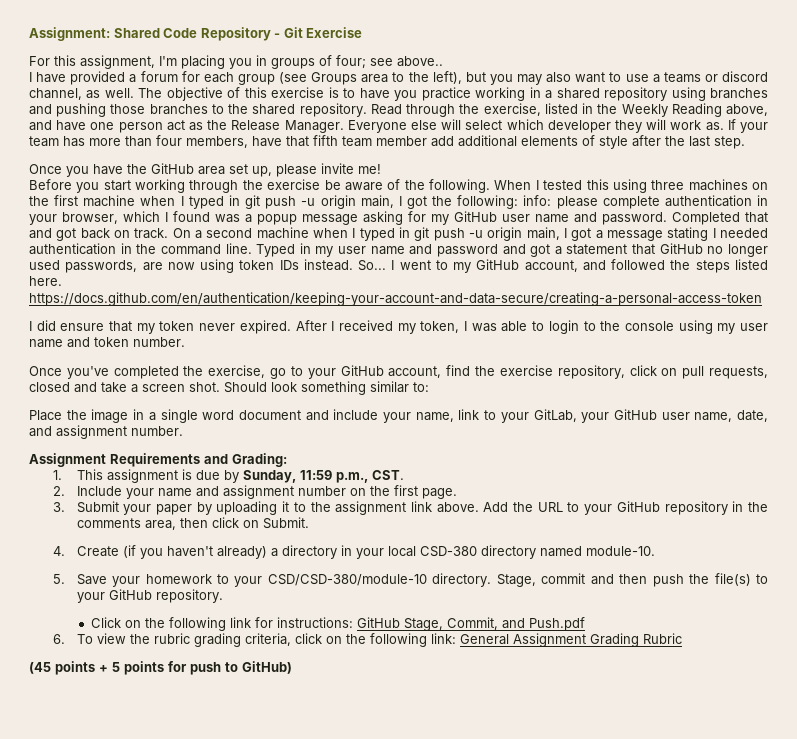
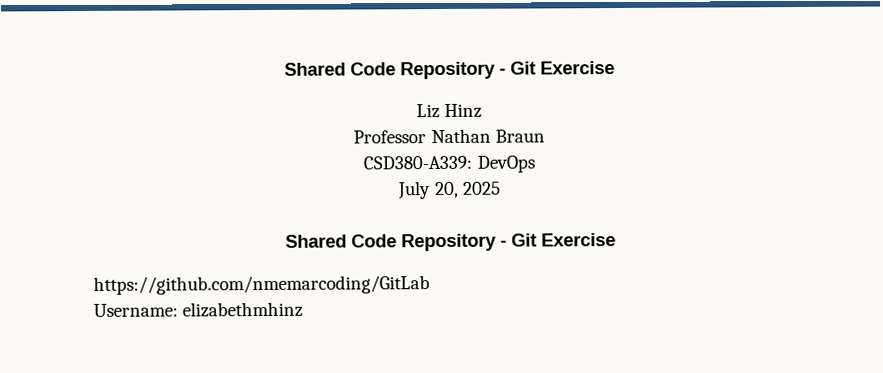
[29,27,363,41] [29,55,443,69] [29,71,768,85] [29,87,769,101] [29,103,769,117] [29,119,769,133] [29,135,745,149] [29,163,381,177] [29,179,768,193] [29,195,768,209] [29,211,768,225] [29,227,769,241] [29,243,769,257] [29,259,768,273] [29,276,62,286] [29,292,762,306] [29,320,768,334] [29,337,185,348] [29,365,769,379] [29,381,429,395] [29,409,769,423] [29,425,183,439] [29,453,287,467] [52,469,404,483] [52,485,457,499] [52,501,768,515] [76,517,309,530] [52,545,655,559] [52,573,768,587] [76,589,223,603] [90,617,585,631] [52,633,682,647] [29,661,292,675] Assignment: Shared Code Repository - Git Exercise // For this assignment, I'm placing you in groups of four; see above.. // I have provided a forum for each group (see Groups area to the left), but you may also want to use a teams or discord channel, as well. The objective of this exercise is to have you practice working in a shared repository using branches and pushing those branches to the shared repository. Read through the exercise, listed in the Weekly Reading above, and have one person act as the Release Manager. Everyone else will select which developer they will work as. If your team has more than four members, have that fifth team member add additional elements of style after the last step. // Once you have the GitHub area set up, please invite me! // Before you start working through the exercise be aware of the following. When I tested this using three machines on the first machine when I typed in git push -u origin main, I got the following: info: please complete authentication in your browser, which I found was a popup message asking for my GitHub user name and password. Completed that and got back on track. On a second machine when I typed in git push -u origin main, I got a message stating I needed authentication in the command line. Typed in my user name and password and got a statement that GitHub no longer used passwords, are now using token IDs instead. So... I went to my GitHub account, and followed the steps listed here. https://docs.github.com/en/authentication/keeping-your-account-and-data-secure/creating-a-personal-access-token // I did ensure that my token never expired. After I received my token, I was able to login to the console using my user name and token number. // Once you've completed the exercise, go to your GitHub account, find the exercise repository, click on pull requests, closed and take a screen shot. Should look something similar to: // Place the image in a single word document and include your name, link to your GitLab, your GitHub user name, date, and assignment number. // Assignment Requirements and Grading: // 1. This assignment is due by Sunday, 11:59 p.m., CST. // 2. Include your name and assignment number on the first page. // 3. Submit your paper by uploading it to the assignment link above. Add the URL to your GitHub repository in the comments area, then click on Submit. // 4. Create (if you haven't already) a directory in your local CSD-380 directory named module-10. // 5. Save your homework to your CSD/CSD-380/module-10 directory. Stage, commit and then push the file(s) to your GitHub repository. // Click on the following link for instructions: GitHub Stage, Commit, and Push.pdf // 6. To view the rubric grading criteria, click on the following link: General Assignment Grading Rubric // (45 points + 5 points for push to GitHub) -> [283,61,615,80] [415,103,483,119] [353,128,545,144] [363,155,535,173] [397,181,501,200] [284,233,616,252] [93,275,430,295] [93,301,304,318] Shared Code Repository - Git Exercise // Liz Hinz // Professor Nathan Braun // CSD380-A339: DevOps // July 20, 2025 // Shared Code Repository - Git Exercise // https://github.com/nmemarcoding/GitLab // Username: elizabethmhinz

